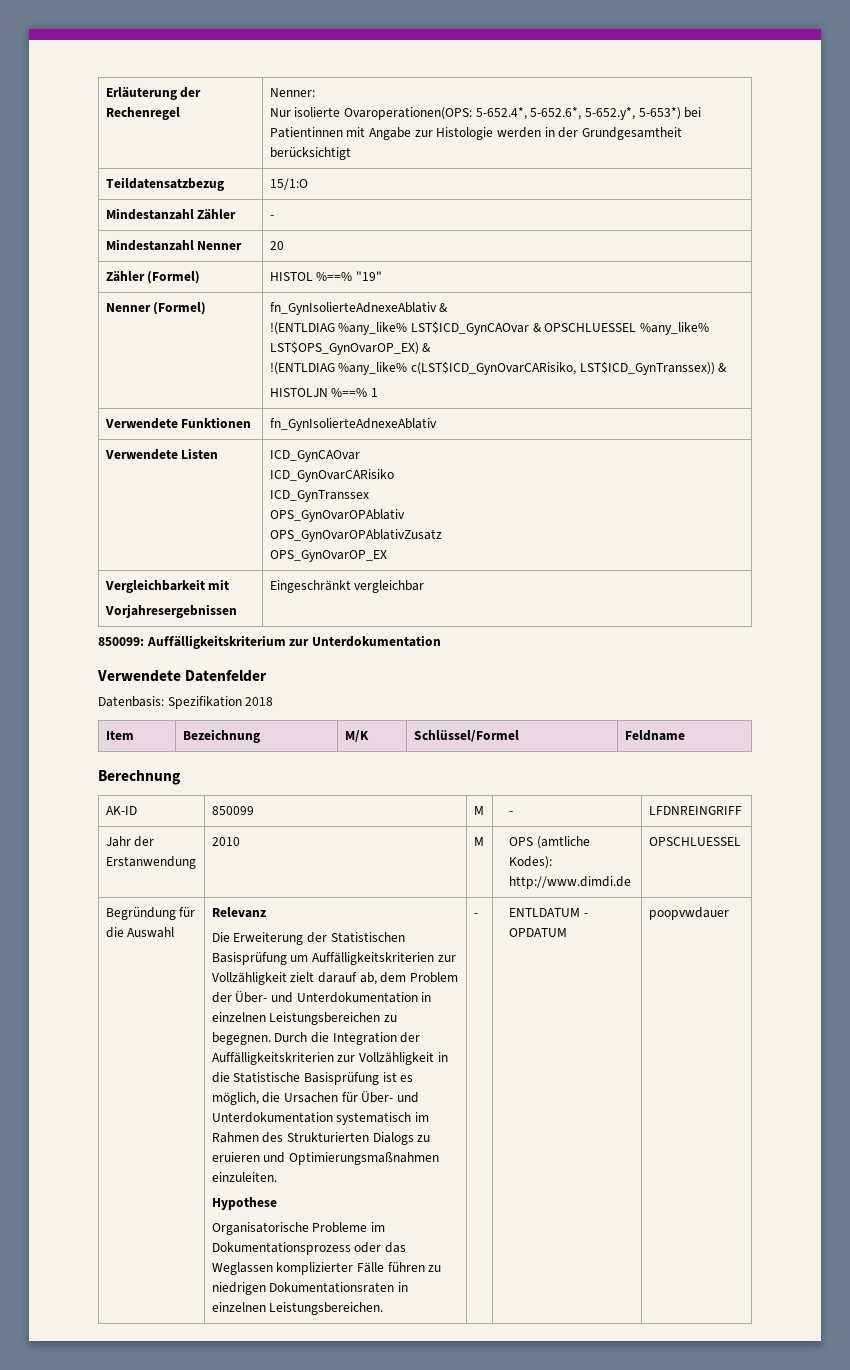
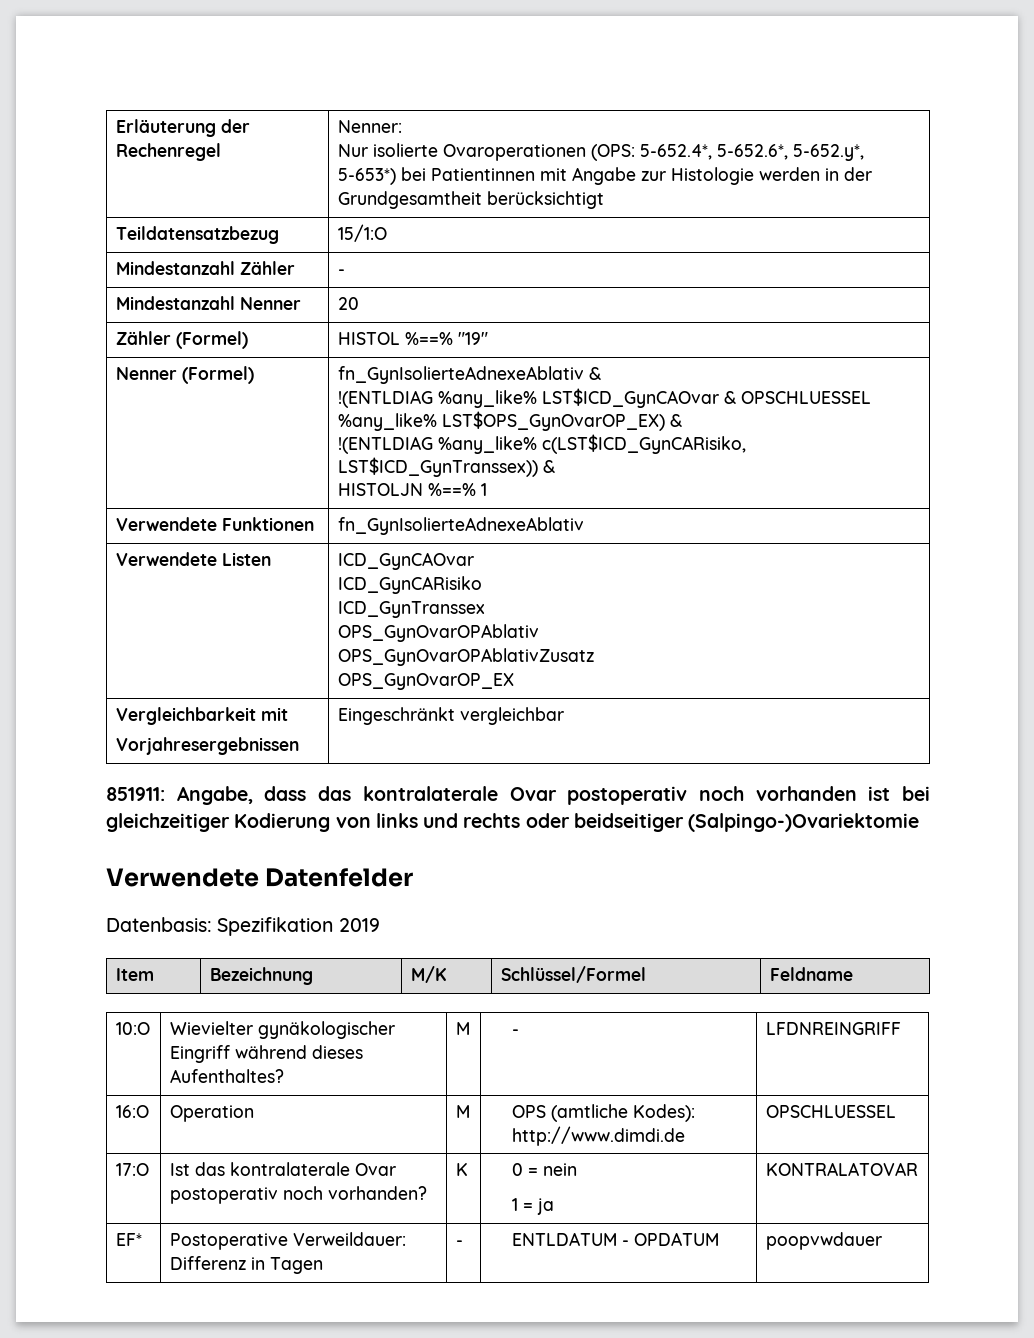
[344,107,473,120] Ovaroperationen(OPS: -> [442,144,635,161] Ovaroperationen (OPS:
[411,361,577,375] c(LST$ICD_GynOvarCARisiko, -> [541,434,746,454] c(LST$ICD_GynCARisiko,
[269,469,394,482] ICD_GynOvarCARisiko -> [337,576,482,594] ICD_GynCARisiko
[98,635,441,649] 850099: Auffälligkeitskriterium zur Unterdokumentation -> [106,786,931,805] [106,813,920,832] 851911: Angabe, dass das kontralaterale Ovar postoperativ noch vorhanden ist bei gleichzeitiger Kodierung von links und rechts oder beidseitiger (Salpingo-)Ovariektomie
[245,697,274,706] 2018 -> [338,918,380,932] 2019
[98,770,181,785] [105,806,137,815] [211,806,254,815] // Berechnung // AK-ID | 850099 -> [115,1022,150,1035] [169,1021,395,1039] [169,1045,363,1063] [169,1069,284,1083] // 10:O | Wievielter gynäkologischer Eingriff während dieses Aufenthaltes?
[105,836,155,847] [105,856,196,869] [211,837,240,846] Jahr der Erstanwendung | 2010 -> [115,1105,149,1118] [169,1105,254,1122] 16:O | Operation
[105,907,196,920] [105,927,175,938] [211,907,266,918] [211,932,405,945] [211,952,456,965] [211,972,458,985] [211,991,432,1003] [211,1012,398,1025] [211,1032,421,1045] [211,1052,448,1065] [211,1072,414,1085] [211,1091,419,1105] [211,1112,430,1125] [211,1132,431,1145] [211,1152,440,1165] [211,1172,277,1182] [211,1197,277,1210] [211,1222,386,1235] [211,1242,407,1255] [211,1262,442,1275] [211,1282,409,1295] [211,1302,384,1315] Begründung für die Auswahl | Relevanz // Die Erweiterung der Statistischen Basisprüfung um Auffälligkeitskriterien zur Vollzähligkeit zielt darauf ab, dem Problem der Über- und Unterdokumentation in einzelnen Leistungsbereichen zu begegnen. Durch die Integration der Auffälligkeitskriterien zur Vollzähligkeit in die Statistische Basisprüfung ist es möglich, die Ursachen für Über- und Unterdokumentation systematisch im Rahmen des Strukturierten Dialogs zu eruieren und Optimierungsmaßnahmen einzuleiten. // Hypothese // Organisatorische Probleme im Dokumentationsprozess oder das Weglassen komplizierter Fälle führen zu niedrigen Dokumentationsraten in einzelnen Leistungsbereichen. -> [115,1163,149,1176] [169,1162,396,1176] [169,1186,427,1204] [455,1163,468,1176] [512,1163,578,1176] [512,1198,555,1215] [765,1162,918,1176] [115,1233,142,1246] [169,1232,406,1250] [169,1256,323,1274] 17:O | Ist das kontralaterale Ovar postoperativ noch vorhanden? | K | 0 = nein // 1 = ja | KONTRALATOVAR // EF* | Postoperative Verweildauer: Differenz in Tagen

